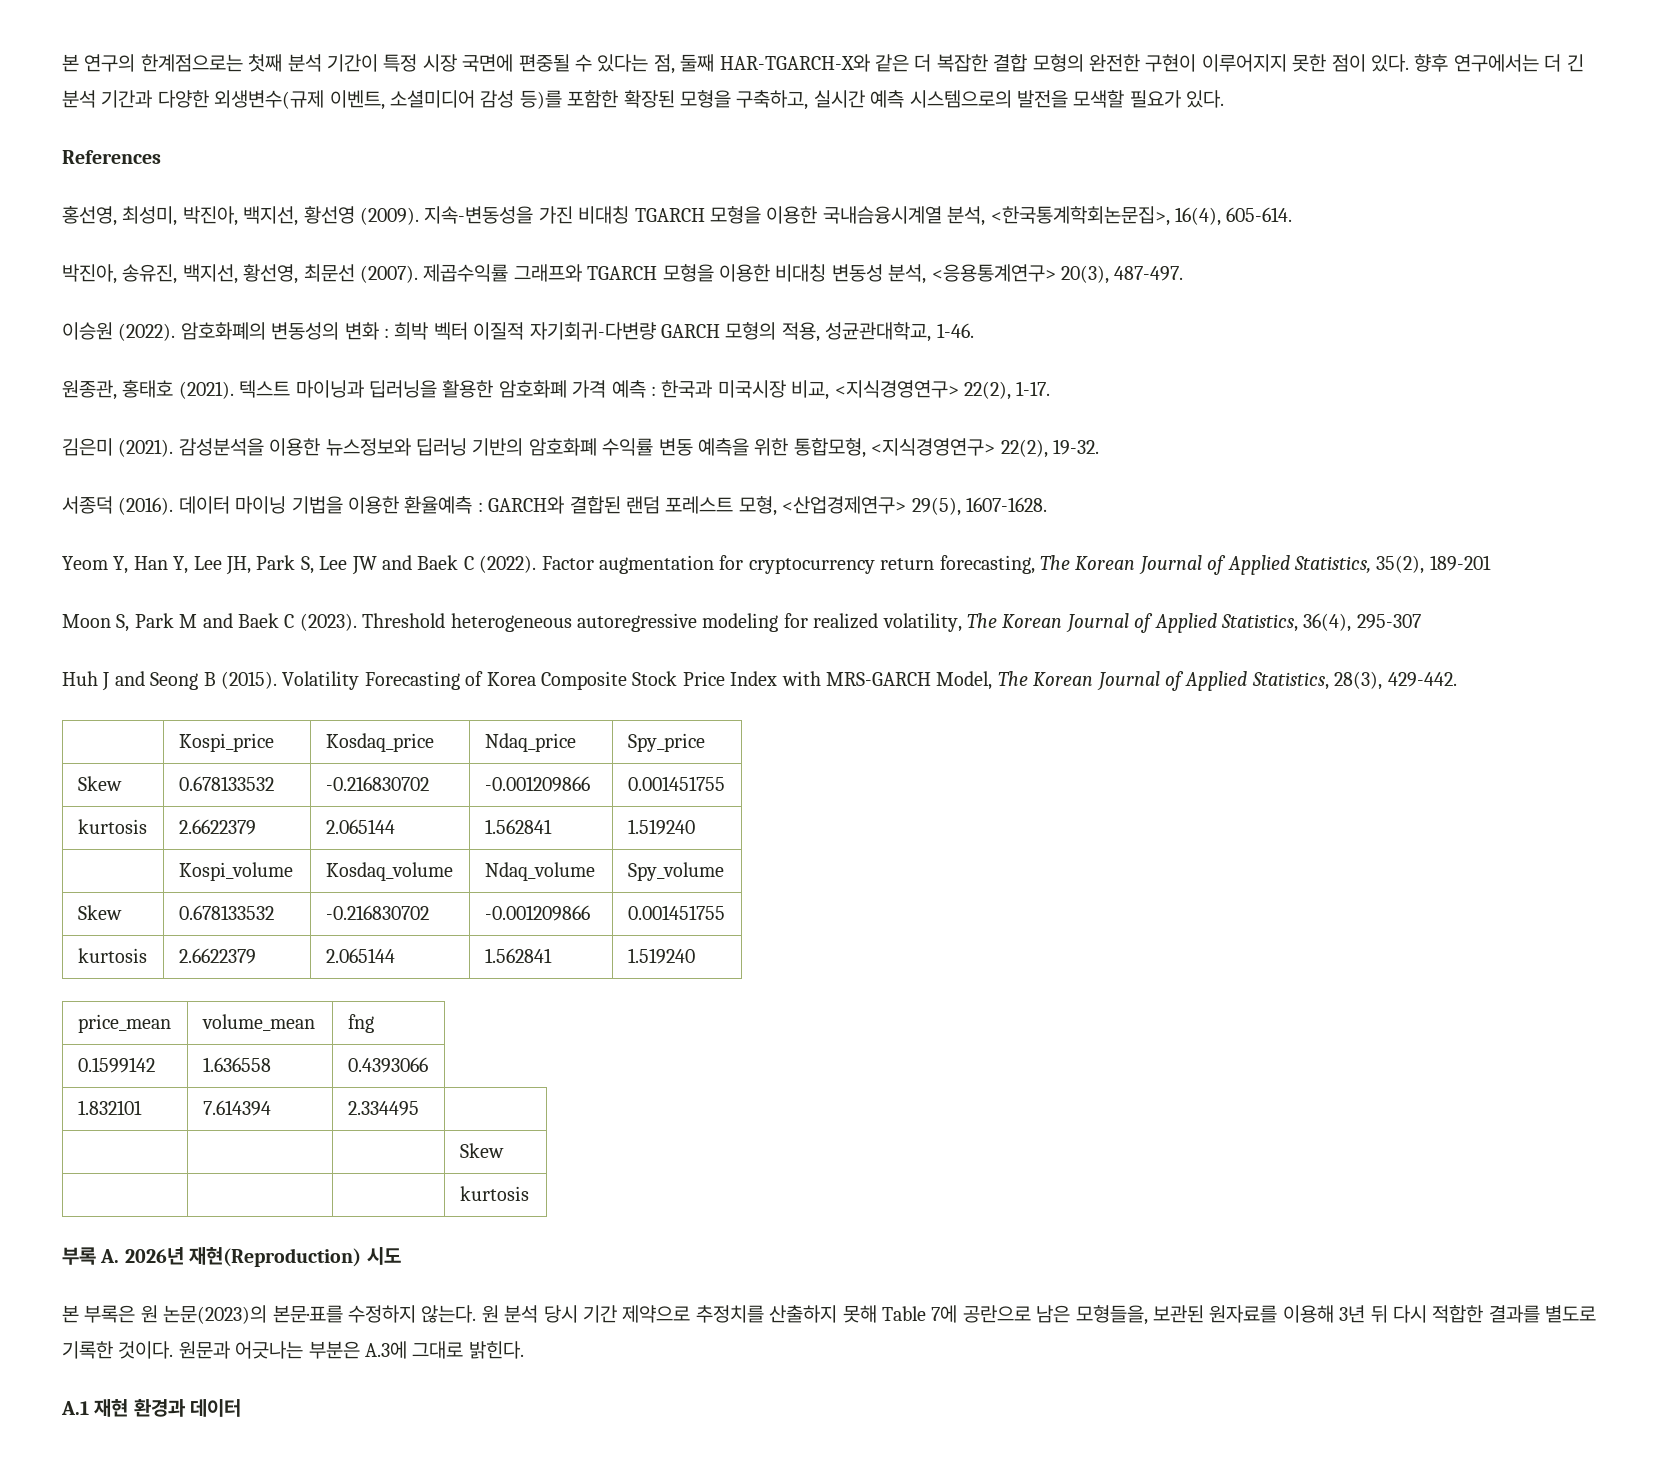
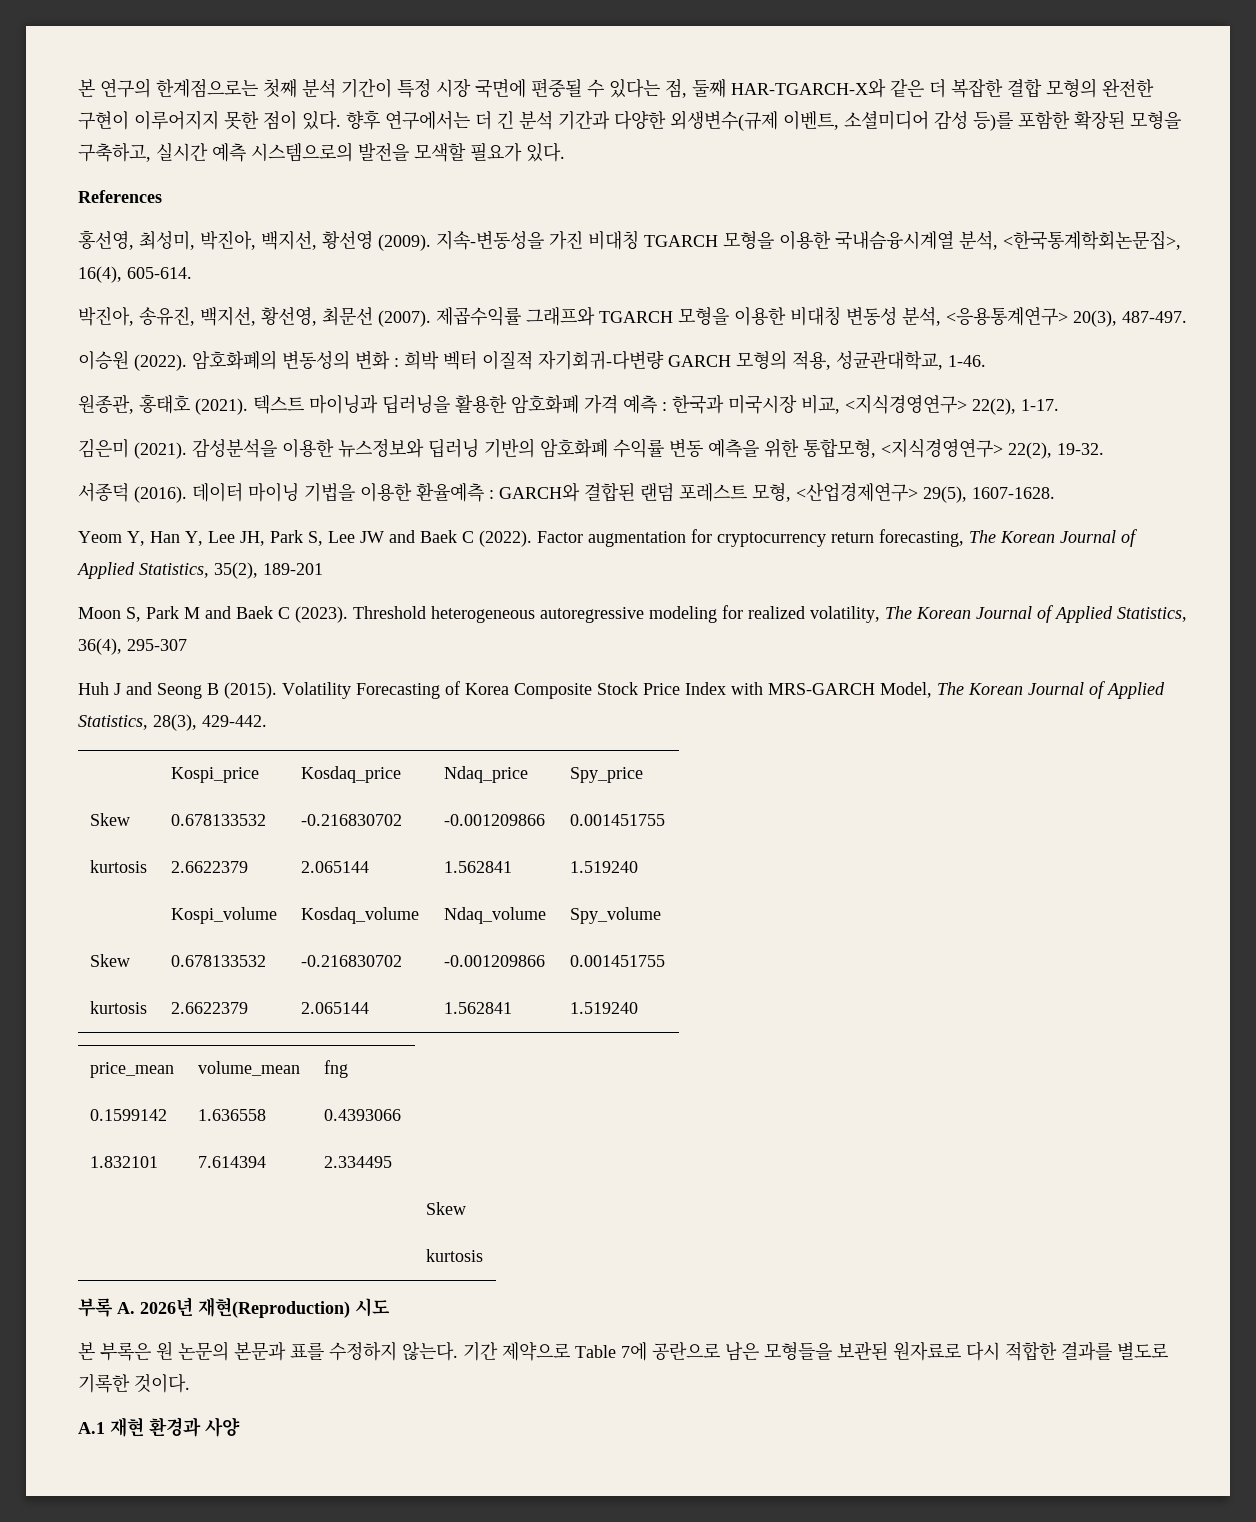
[163,1305,1388,1325] 논문(2023)의 본문·표를 수정하지 않는다. 원 분석 당시 기간 제약으로 추정치를 산출하지 못해 Table 7에 공란으로 남은 모형들을, 보관된 원자료를 이용해 3년 뒤 -> [178,1341,961,1361] 논문의 본문과 표를 수정하지 않는다. 기간 제약으로 Table 7에 공란으로 남은 모형들을 보관된 원자료로
[178,1341,524,1359] 원문과 어긋나는 부분은 A.3에 그대로 밝힌다. -> (190, 1383) none
[190,1399,242,1417] 데이터 -> [205,1417,240,1437] 사양

